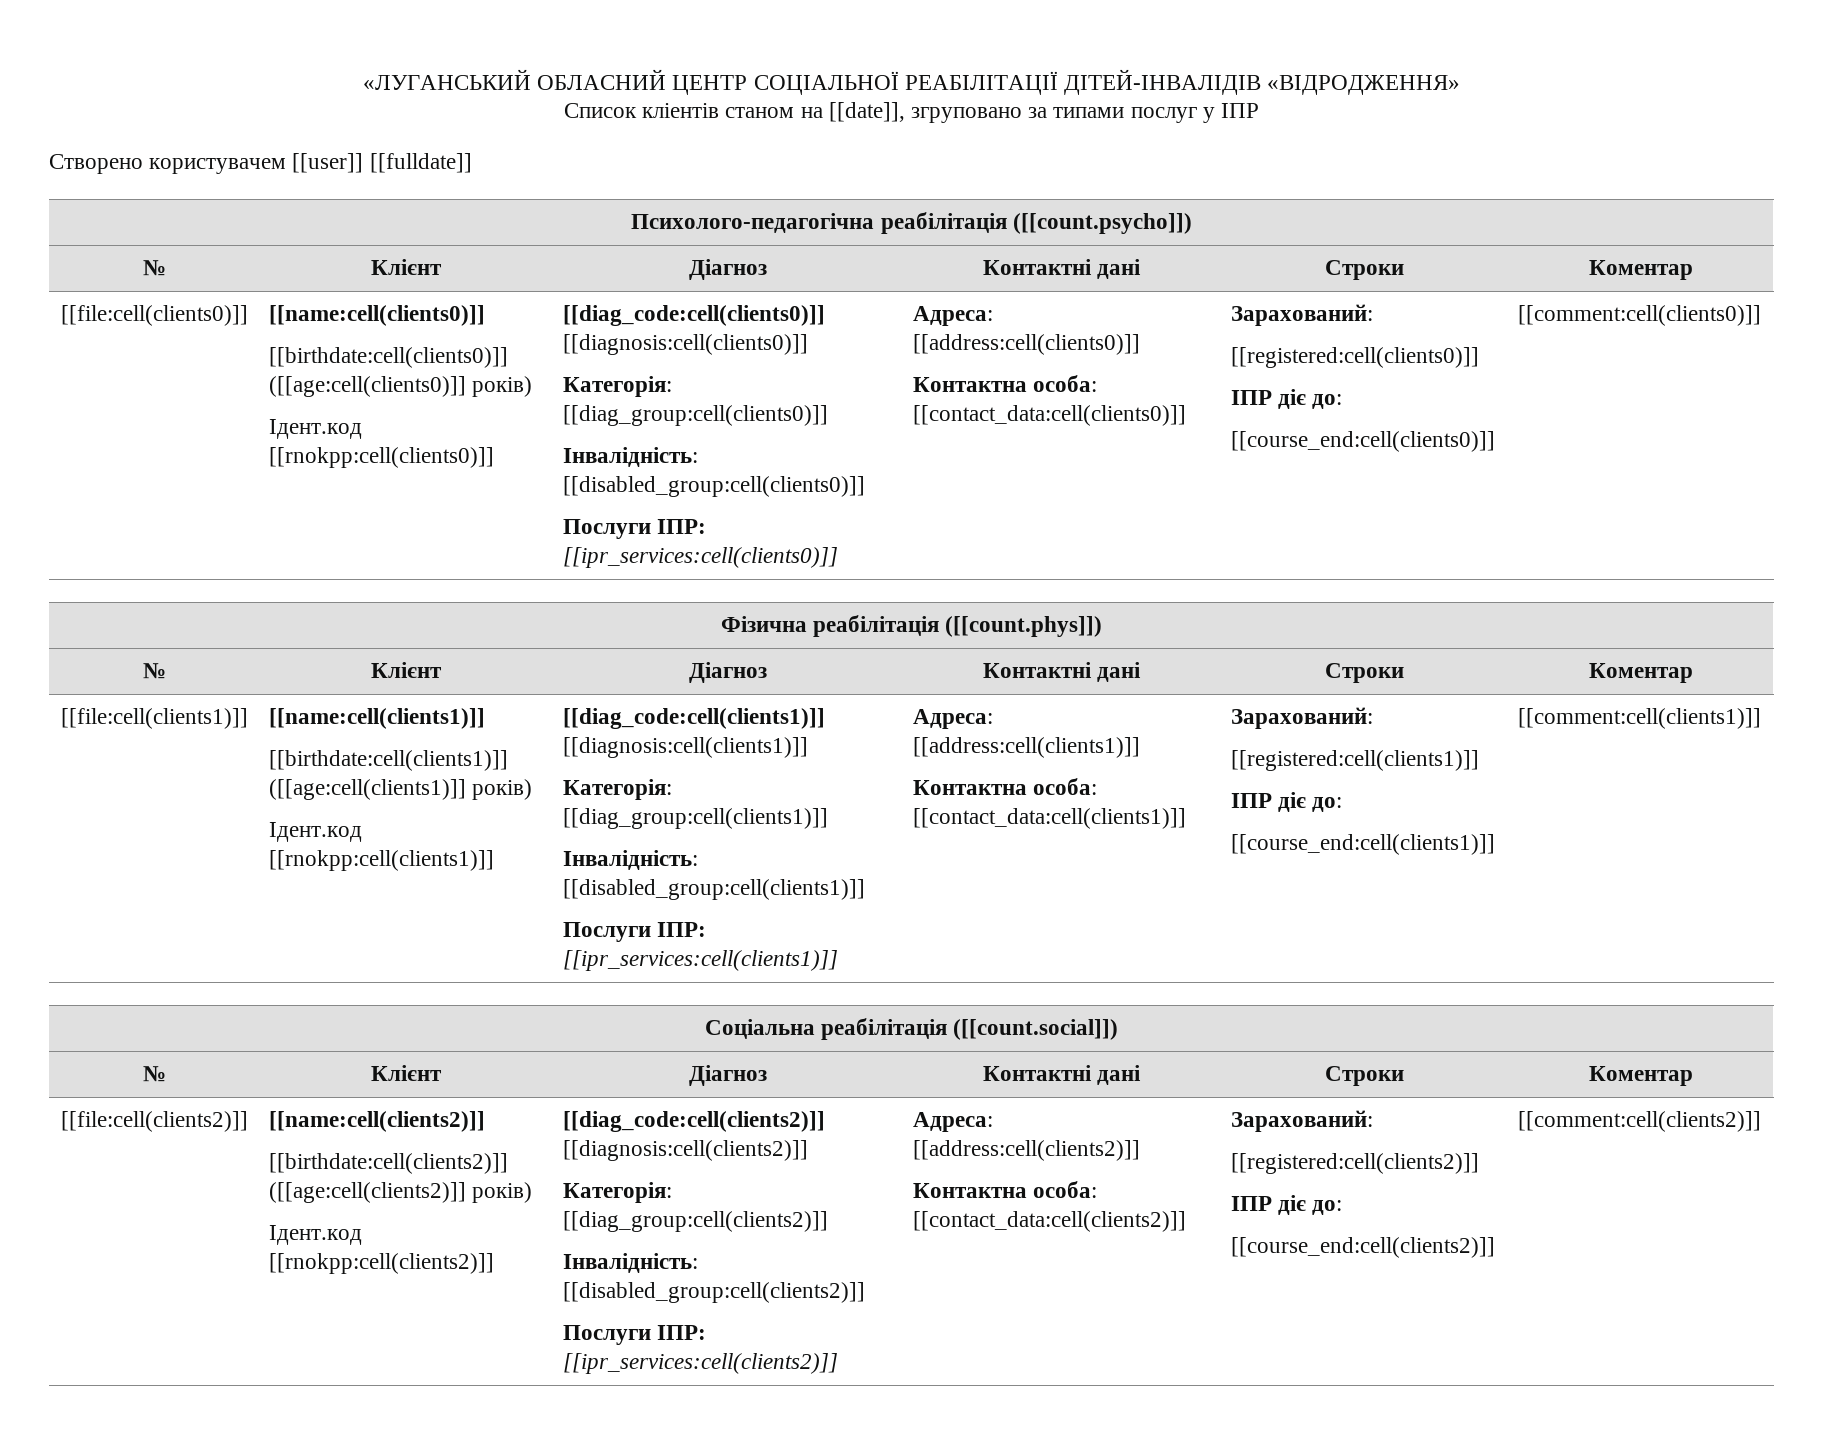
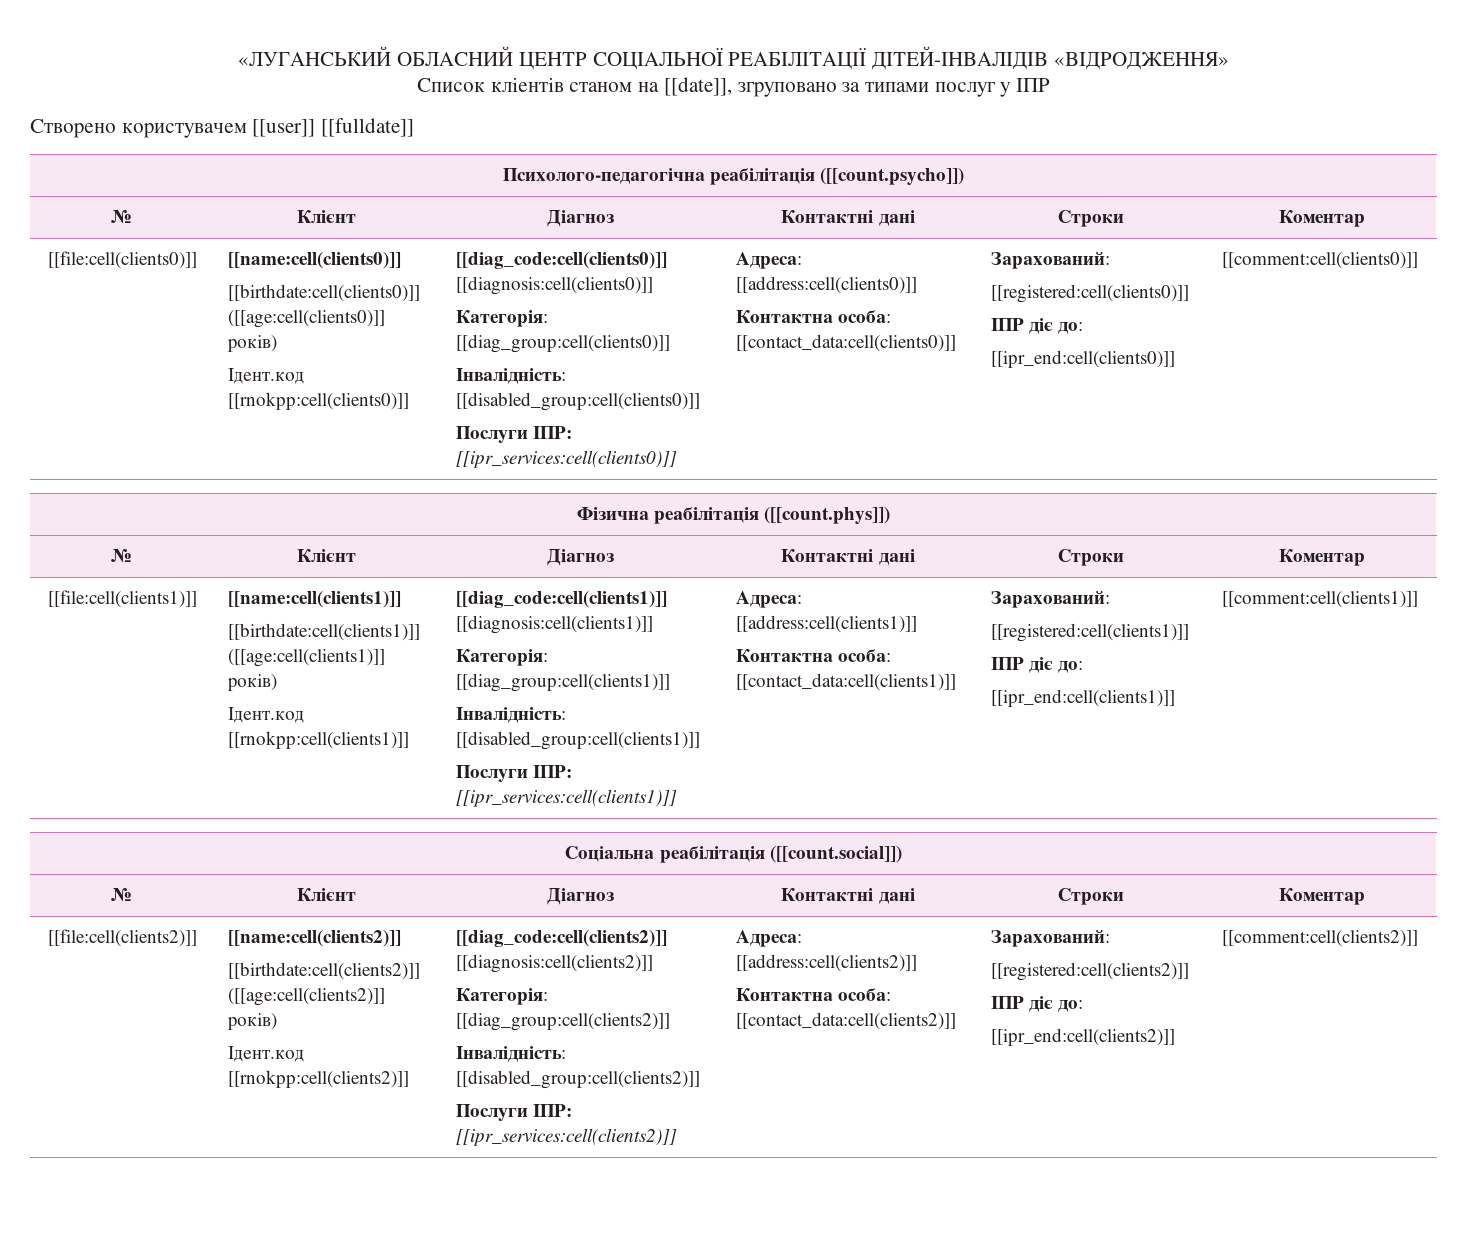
[1230,431,1495,452] [[course_end:cell(clients0)]] -> [991,350,1176,368] [[ipr_end:cell(clients0)]]
[1230,834,1495,855] [[course_end:cell(clients1)]] -> [991,689,1176,707] [[ipr_end:cell(clients1)]]
[1230,1237,1495,1258] [[course_end:cell(clients2)]] -> [991,1028,1176,1046] [[ipr_end:cell(clients2)]]

